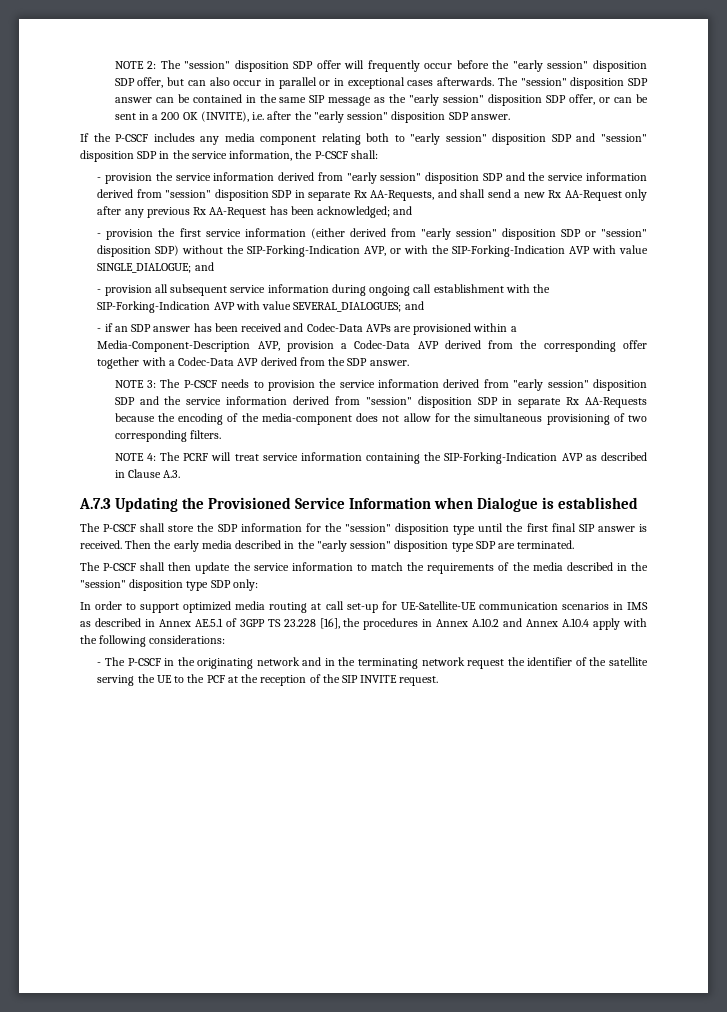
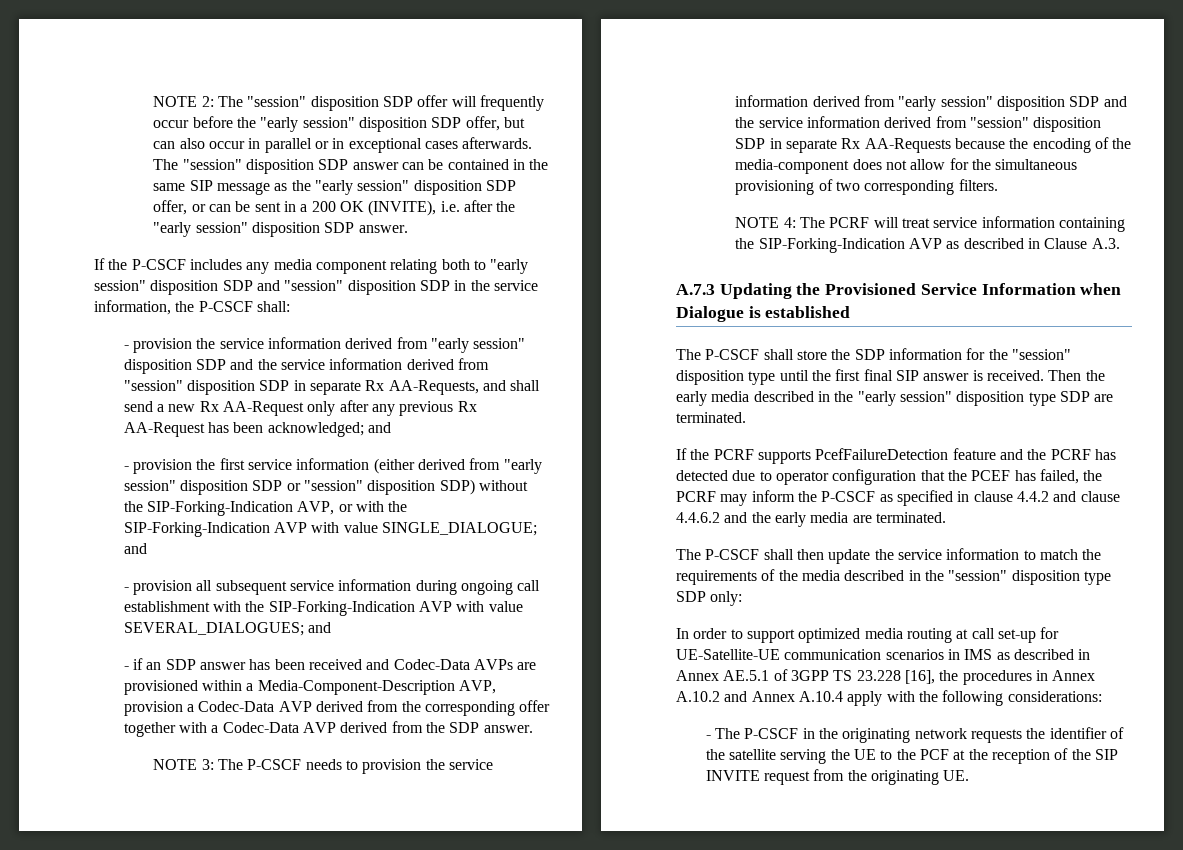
(575, 544) none -> [676,448,1116,464] [676,469,1103,485] [676,490,1120,506] [676,512,946,527] // If the PCRF supports PcefFailureDetection feature and the PCRF has detected due to operator configuration that the PCEF has failed, the PCRF may inform the P-CSCF as specified in clause 4.4.2 and clause 4.4.6.2 and the early media are terminated.
[302,657,505,669] and in the terminating network request -> [970,729,1022,743] requests
[399,676,439,686] request. -> [764,769,970,785] request from the originating UE.

